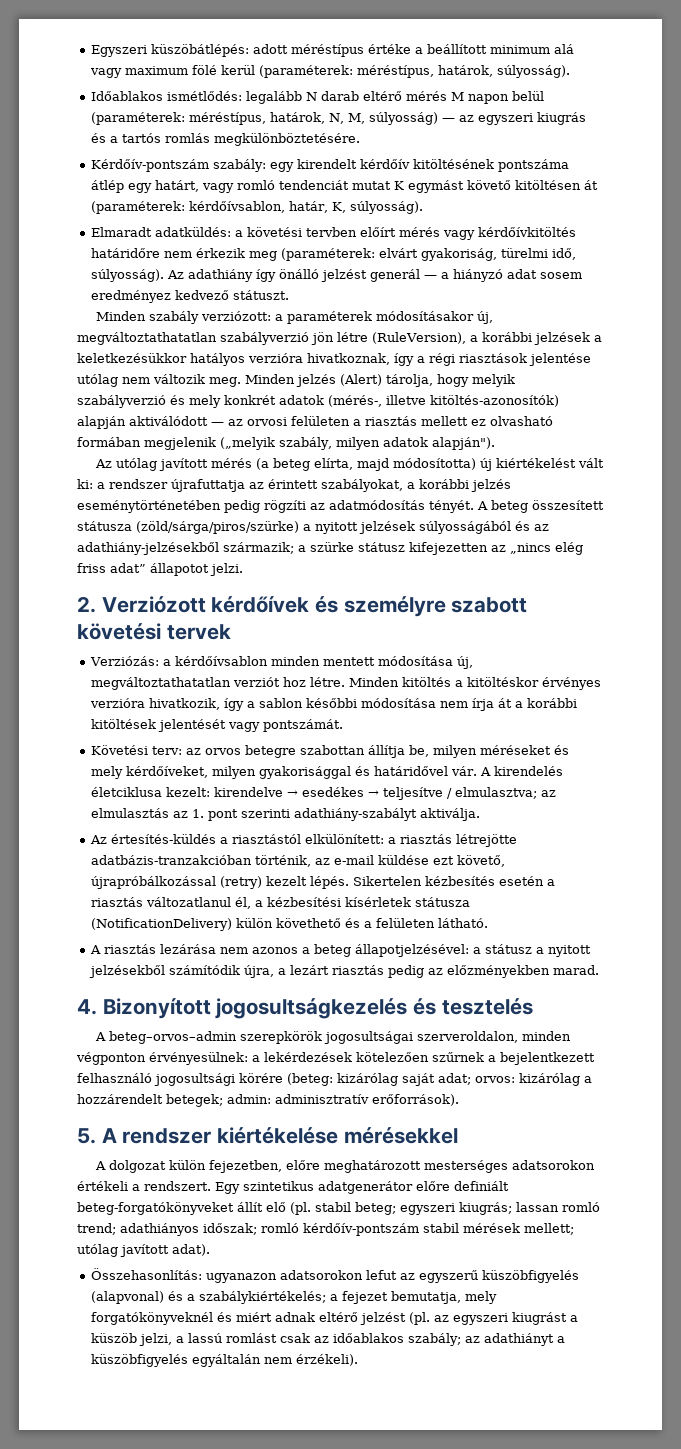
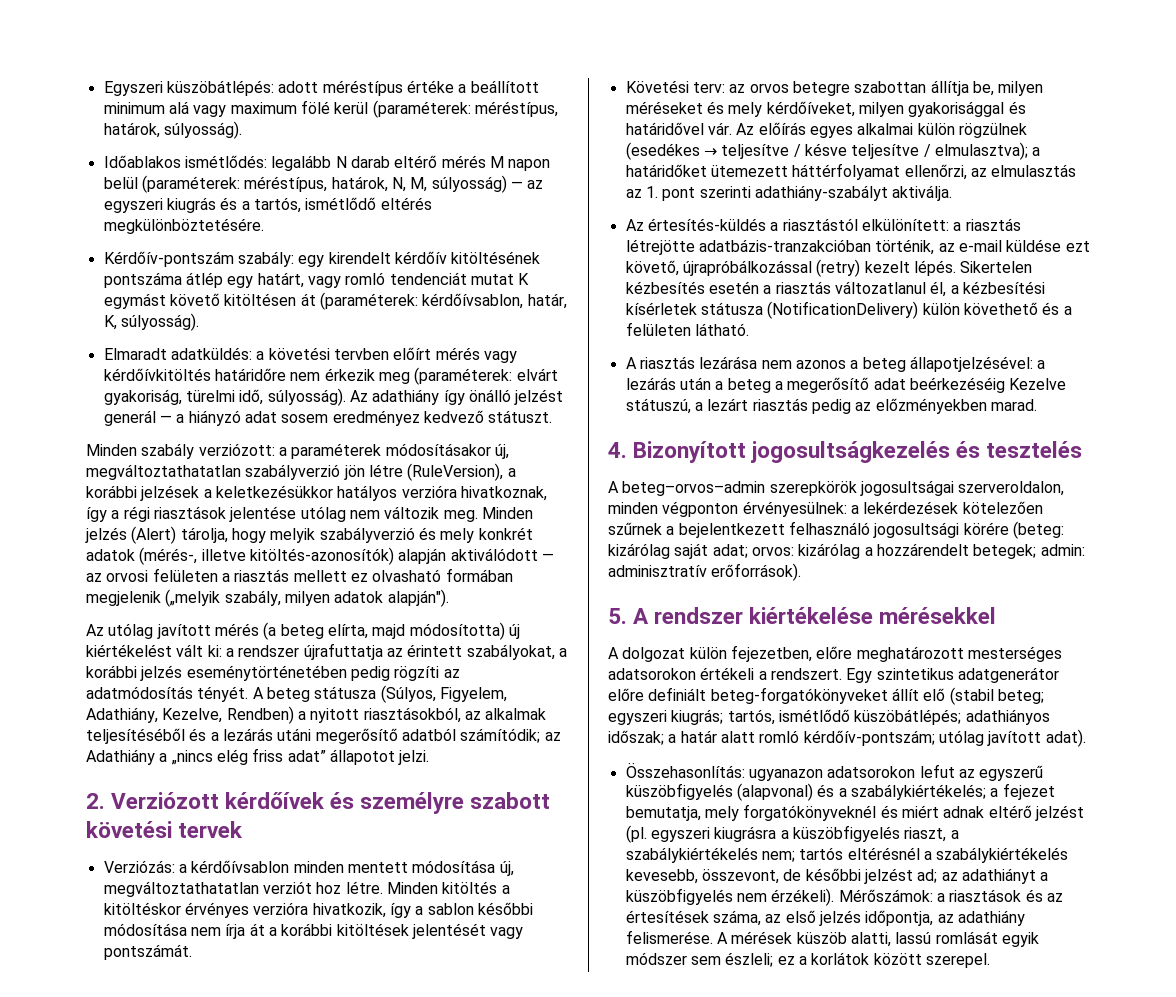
[122,133,211,143] tartós romlás -> [253,197,432,213] tartós, ismétlődő eltérés
[532,500,604,510] [77,521,549,534] [77,542,506,555] összesített státusza (zöld/sárga/piros/szürke) a nyitott jelzések súlyosságából és az adathiány-jelzésekből származik; a szürke státusz kifejezetten az -> [314,685,507,703] [86,706,547,724] [86,728,561,744] [86,749,168,765] státusza (Súlyos, Figyelem, Adathiány, Kezelve, Rendben) a nyitott riasztásokból, az alkalmak teljesítéséből és a lezárás utáni megerősítő adatból számítódik; az Adathiány a
[480,766,564,776] [91,787,538,800] A kirendelés életciklusa kezelt: kirendelve → esedékes → teljesítve / elmulasztva; -> [736,122,1027,138] [625,142,1041,160] [625,163,967,180] Az előírás egyes alkalmai külön rögzülnek (esedékes → teljesítve / késve teljesítve / elmulasztva); a határidőket ütemezett háttérfolyamat ellenőrzi,
[485,944,592,957] [89,965,275,978] státusz a nyitott jelzésekből számítódik újra, -> [625,377,1067,393] [625,398,691,414] lezárás után a beteg a megerősítő adat beérkezéséig Kezelve státuszú,
[290,1202,351,1215] (pl. stabil -> [949,687,994,705] (stabil
[516,1202,600,1212] [77,1223,574,1236] lassan romló trend; adathiányos időszak; romló kérdőív-pontszám stabil mérések mellett; -> [727,709,1050,725] [608,730,935,746] tartós, ismétlődő küszöbátlépés; adathiányos időszak; a határ alatt romló kérdőív-pontszám;
[434,1312,579,1325] [91,1333,462,1346] az egyszeri kiugrást a küszöb jelzi, a lassú romlást csak az időablakos szabály; -> [650,825,959,842] [625,847,1069,863] [625,868,938,884] egyszeri kiugrásra a küszöbfigyelés riaszt, a szabálykiértékelés nem; tartós eltérésnél a szabálykiértékelés kevesebb, összevont, de későbbi jelzést ad;
[192,1354,262,1367] egyáltalán -> (733, 896) none
(359, 1360) none -> [838,889,1063,902] [625,910,1025,926] [625,930,1039,947] [625,952,990,968] Mérőszámok: a riasztások és az értesítések száma, az első jelzés időpontja, az adathiány felismerése. A mérések küszöb alatti, lassú romlását egyik módszer sem észleli; ez a korlátok között szerepel.

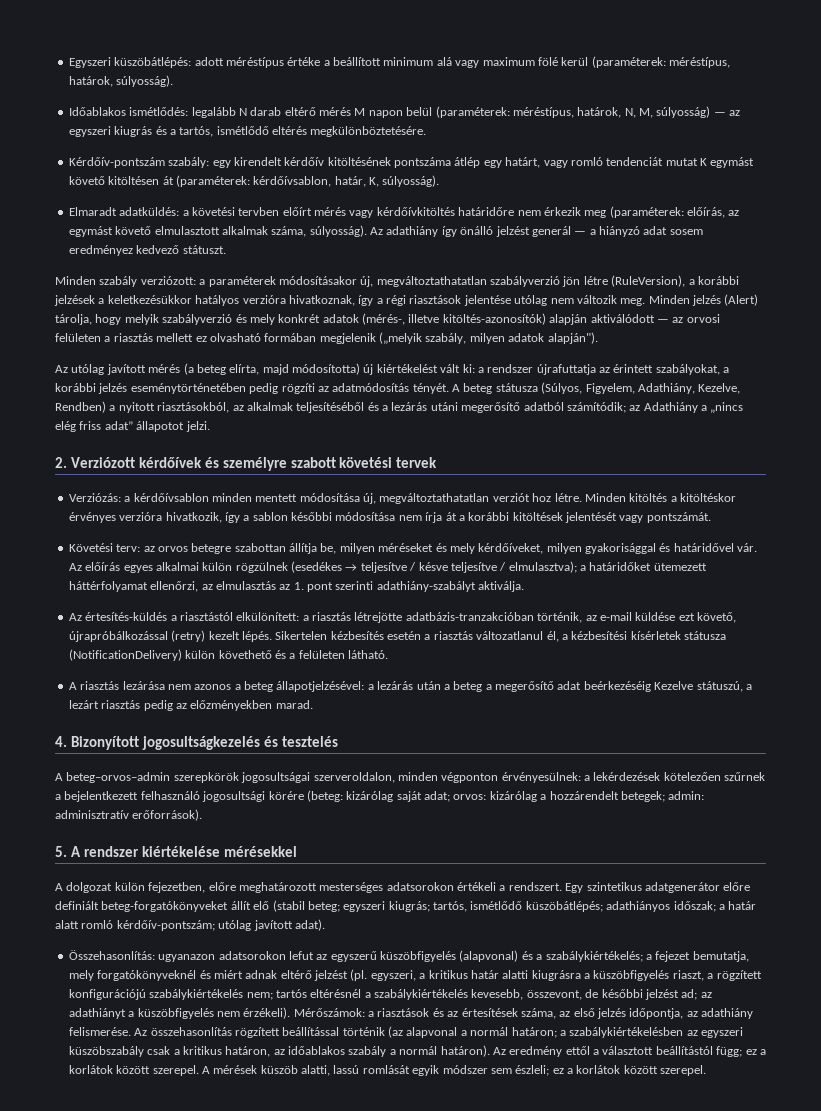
[516,368,558,381] [103,389,264,405] elvárt gyakoriság, türelmi idő, -> [687,207,740,218] [68,226,307,237] előírás, az egymást követő elmulasztott alkalmak száma,
[650,827,710,842] egyszeri -> [370,970,529,981] egyszeri, a kritikus határ alatti
(959, 834) none -> [716,970,762,981] [68,989,146,1000] rögzített konfigurációjú
(713, 937) none -> [134,1026,743,1038] [68,1045,766,1057] [68,1065,199,1076] Az összehasonlítás rögzített beállítással történik (az alapvonal a normál határon; a szabálykiértékelésben az egyszeri küszöbszabály csak a kritikus határon, az időablakos szabály a normál határon). Az eredmény ettől a választott beállítástól függ; ez a korlátok között szerepel.

